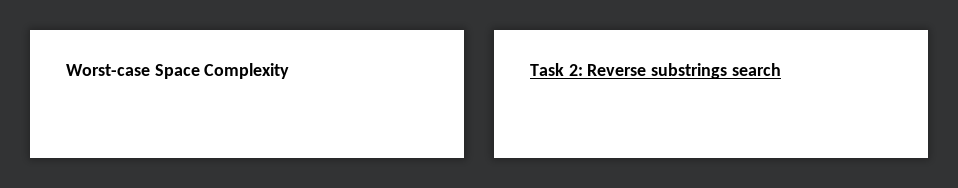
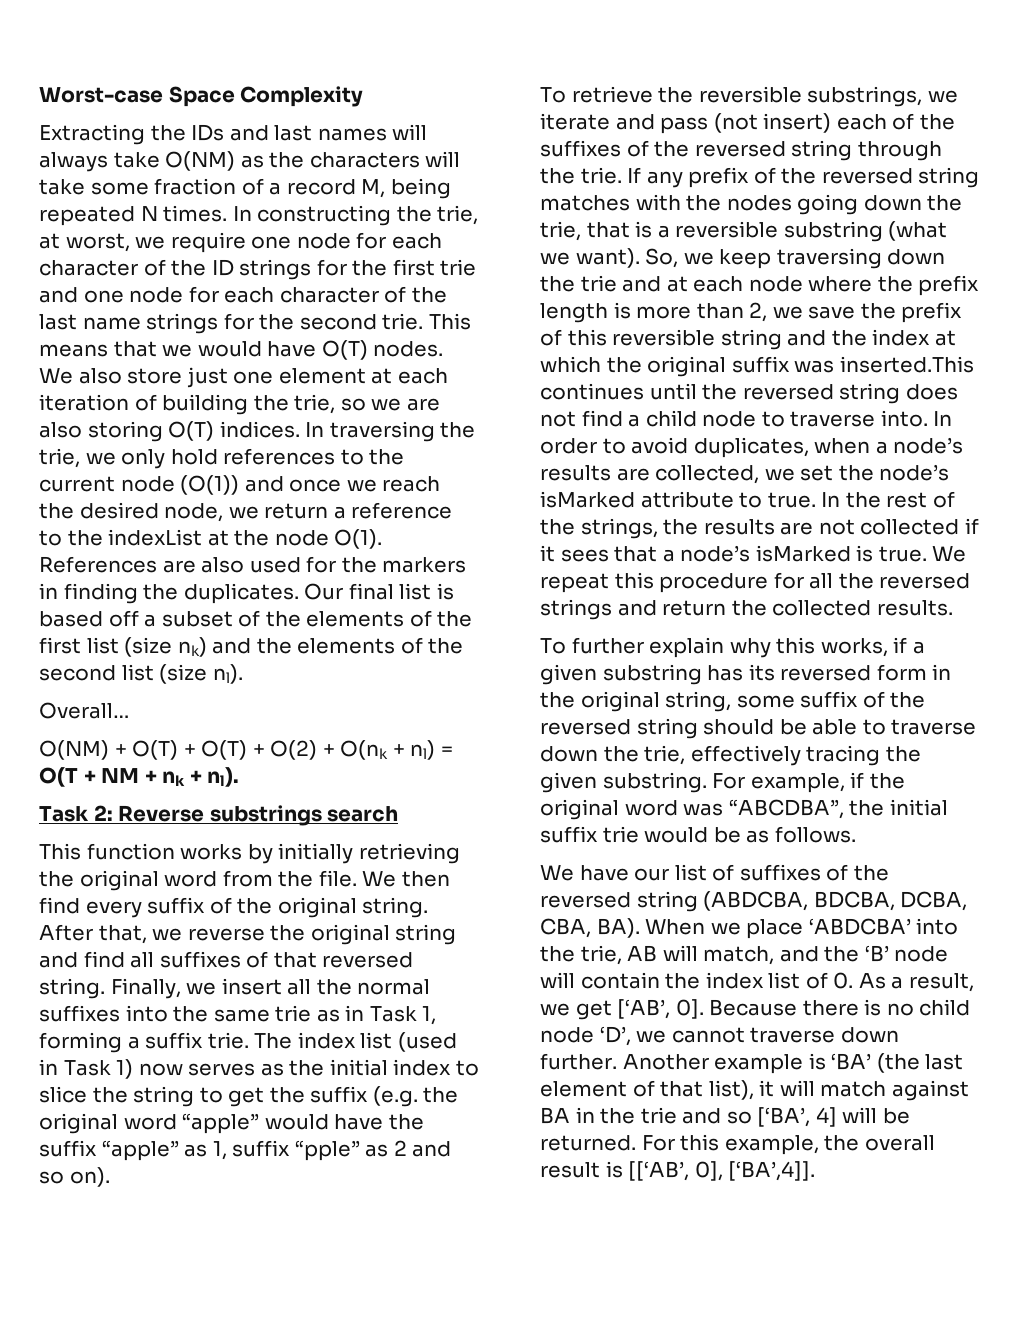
(290, 71) none -> [39,124,428,145] [39,151,461,172] [39,178,451,199] [39,205,479,226] [39,232,442,253] [39,259,477,280] [39,286,447,303] [39,313,471,334] [39,340,444,360] [39,367,448,388] [39,394,440,415] [39,421,476,442] [39,448,405,469] [39,475,441,495] [39,502,453,522] [39,529,383,549] [39,556,467,573] [39,583,454,604] [39,610,473,627] [39,637,464,657] [39,664,243,684] [39,702,130,719] [39,740,453,760] [39,767,240,787] // Extracting the IDs and last names will always take O(NM) as the characters will take some fraction of a record M, being repeated N times. In constructing the trie, at worst, we require one node for each character of the ID strings for the first trie and one node for each character of the last name strings for the second trie. This means that we would have O(T) nodes. We also store just one element at each iteration of building the trie, so we are also storing O(T) indices. In traversing the trie, we only hold references to the current node (O(1)) and once we reach the desired node, we return a reference to the indexList at the node O(1). References are also used for the markers in finding the duplicates. Our final list is based off a subset of the elements of the first list (size nk) and the elements of the second list (size nl). // Overall… // O(NM) + O(T) + O(T) + O(2) + O(nk + nl) = O(T + NM + nk + nl).
(781, 69) none -> [39,843,460,864] [39,870,450,891] [39,897,429,918] [39,924,457,945] [39,951,414,968] [39,978,431,999] [39,1005,437,1025] [39,1032,457,1053] [39,1059,479,1079] [39,1086,459,1107] [39,1113,424,1134] [39,1140,452,1161] [39,1167,110,1187] [540,86,958,107] [540,113,955,134] [540,140,942,161] [540,167,980,188] [540,194,963,215] [540,221,948,242] [540,248,946,269] [540,275,980,296] [540,302,963,323] [540,329,956,350] [540,356,974,377] [540,383,958,404] [540,410,953,427] [540,437,964,458] [540,464,950,484] [540,491,955,508] [540,518,979,539] [540,545,967,562] [540,572,971,593] [540,599,953,620] [540,637,925,658] [540,664,952,685] [540,691,926,712] [540,718,977,739] [540,745,921,766] [540,772,905,793] [540,799,948,820] [540,826,856,843] [540,864,889,881] [540,891,968,912] [540,918,959,939] [540,945,949,965] [540,972,974,992] [540,999,971,1020] [540,1026,899,1046] [540,1053,964,1074] [540,1080,969,1101] [540,1107,910,1127] [540,1134,935,1155] [540,1161,816,1181] // This function works by initially retrieving the original word from the file. We then find every suffix of the original string. After that, we reverse the original string and find all suffixes of that reversed string. Finally, we insert all the normal suffixes into the same trie as in Task 1, forming a suffix trie. The index list (used in Task 1) now serves as the initial index to slice the string to get the suffix (e.g. the original word “apple” would have the suffix “apple” as 1, suffix “pple” as 2 and so on). // To retrieve the reversible substrings, we iterate and pass (not insert) each of the suffixes of the reversed string through the trie. If any prefix of the reversed string matches with the nodes going down the trie, that is a reversible substring (what we want). So, we keep traversing down the trie and at each node where the prefix length is more than 2, we save the prefix of this reversible string and the index at which the original suffix was inserted.This continues until the reversed string does not find a child node to traverse into. In order to avoid duplicates, when a node’s results are collected, we set the node’s isMarked attribute to true. In the rest of the strings, the results are not collected if it sees that a node’s isMarked is true. We repeat this procedure for all the reversed strings and return the collected results. // To further explain why this works, if a given substring has its reversed form in the original string, some suffix of the reversed string should be able to traverse down the trie, effectively tracing the given substring. For example, if the original word was “ABCDBA”, the initial suffix trie would be as follows. // We have our list of suffixes of the reversed string (ABDCBA, BDCBA, DCBA, CBA, BA). When we place ‘ABDCBA’ into the trie, AB will match, and the ‘B’ node will contain the index list of 0. As a result, we get [‘AB’, 0]. Because there is no child node ‘D’, we cannot traverse down further. Another example is ‘BA’ (the last element of that list), it will match against BA in the trie and so [‘BA’, 4] will be returned. For this example, the overall result is [[‘AB’, 0], [‘BA’,4]].

